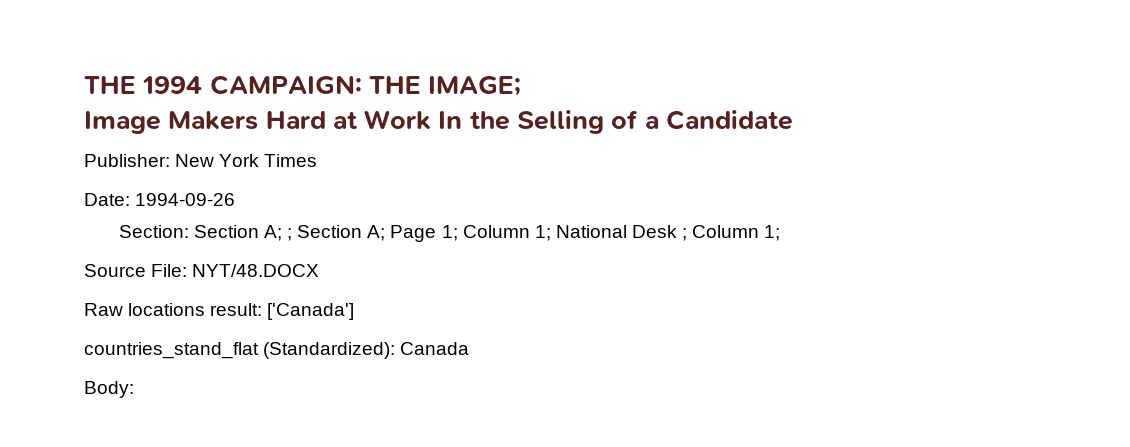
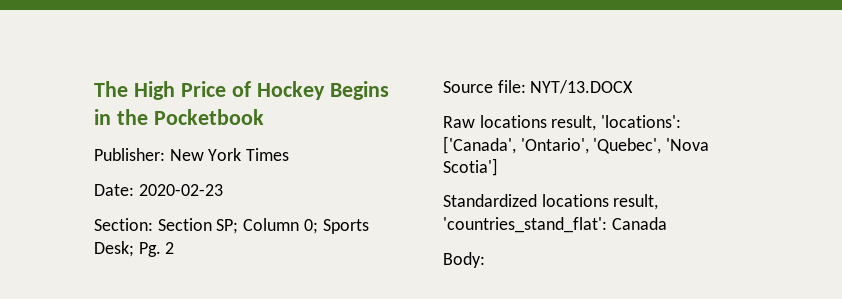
[84,75,522,96] [84,110,793,134] THE 1994 CAMPAIGN: THE IMAGE; // Image Makers Hard at Work In the Selling of a Candidate -> [94,81,389,100] [94,109,264,125] The High Price of Hockey Begins in the Pocketbook
[135,193,236,206] 1994-09-26 -> [138,184,223,196] 2020-02-23
[263,225,781,242] A; ; Section A; Page 1; Column 1; National Desk ; Column 1; -> [216,218,369,234] [94,241,175,257] SP; Column 0; Sports Desk; Pg. 2
[151,264,320,277] File: NYT/48.DOCX -> [497,80,634,94] file: NYT/13.DOCX
[210,303,355,320] [84,342,396,359] result: ['Canada'] // countries_stand_flat (Standardized): -> [551,115,682,131] [443,136,710,154] [443,158,498,176] [443,194,659,210] [443,217,607,233] result, 'locations': ['Canada', 'Ontario', 'Quebec', 'Nova Scotia'] // Standardized locations result, 'countries_stand_flat':

